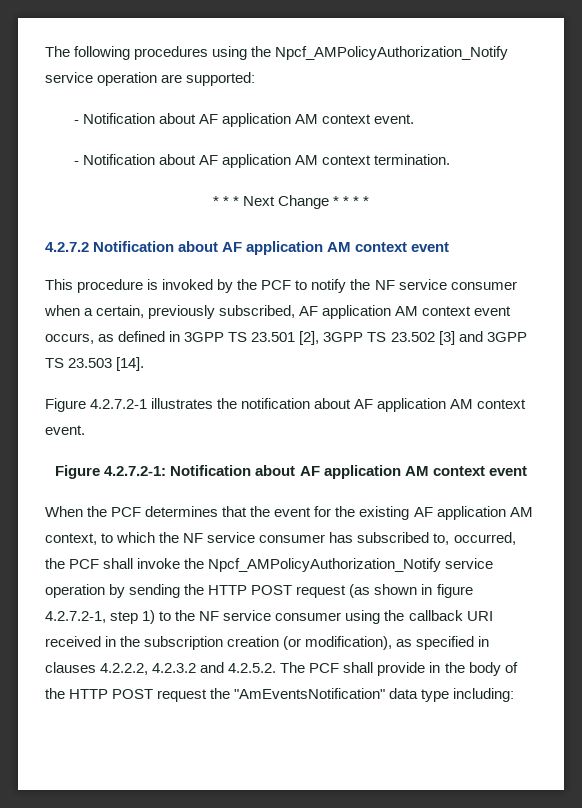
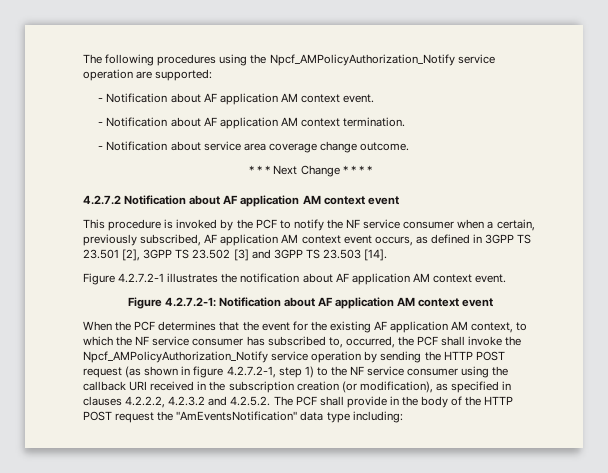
(451, 159) none -> [98,141,410,153] // - Notification about service area coverage change outcome.

